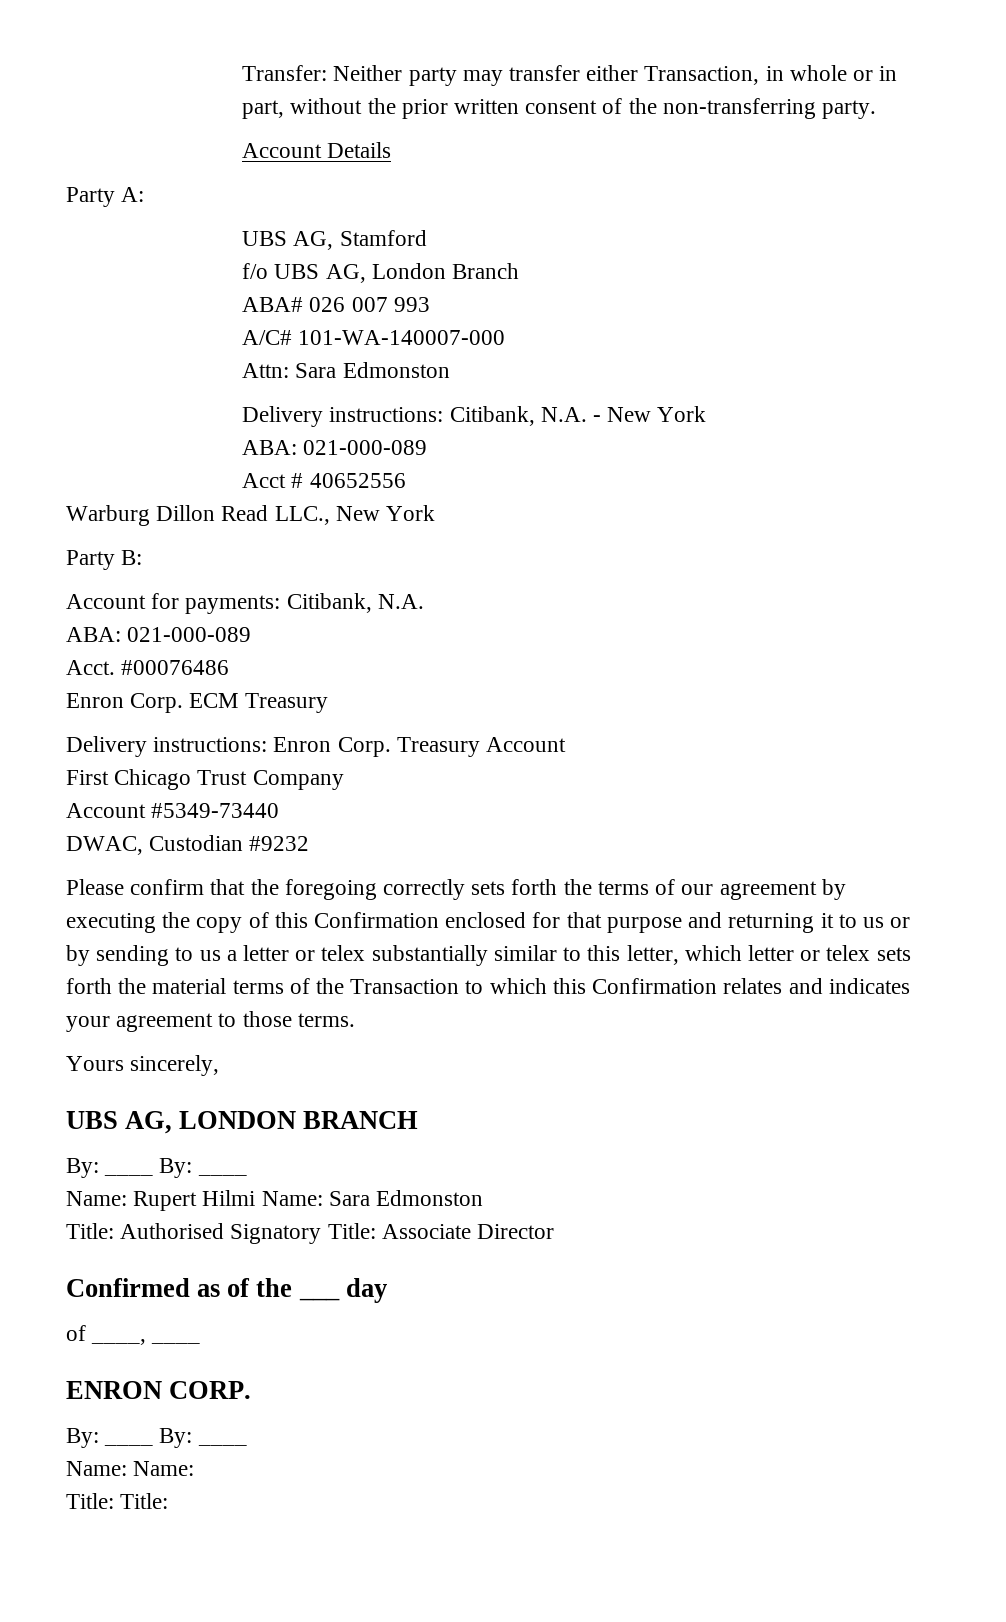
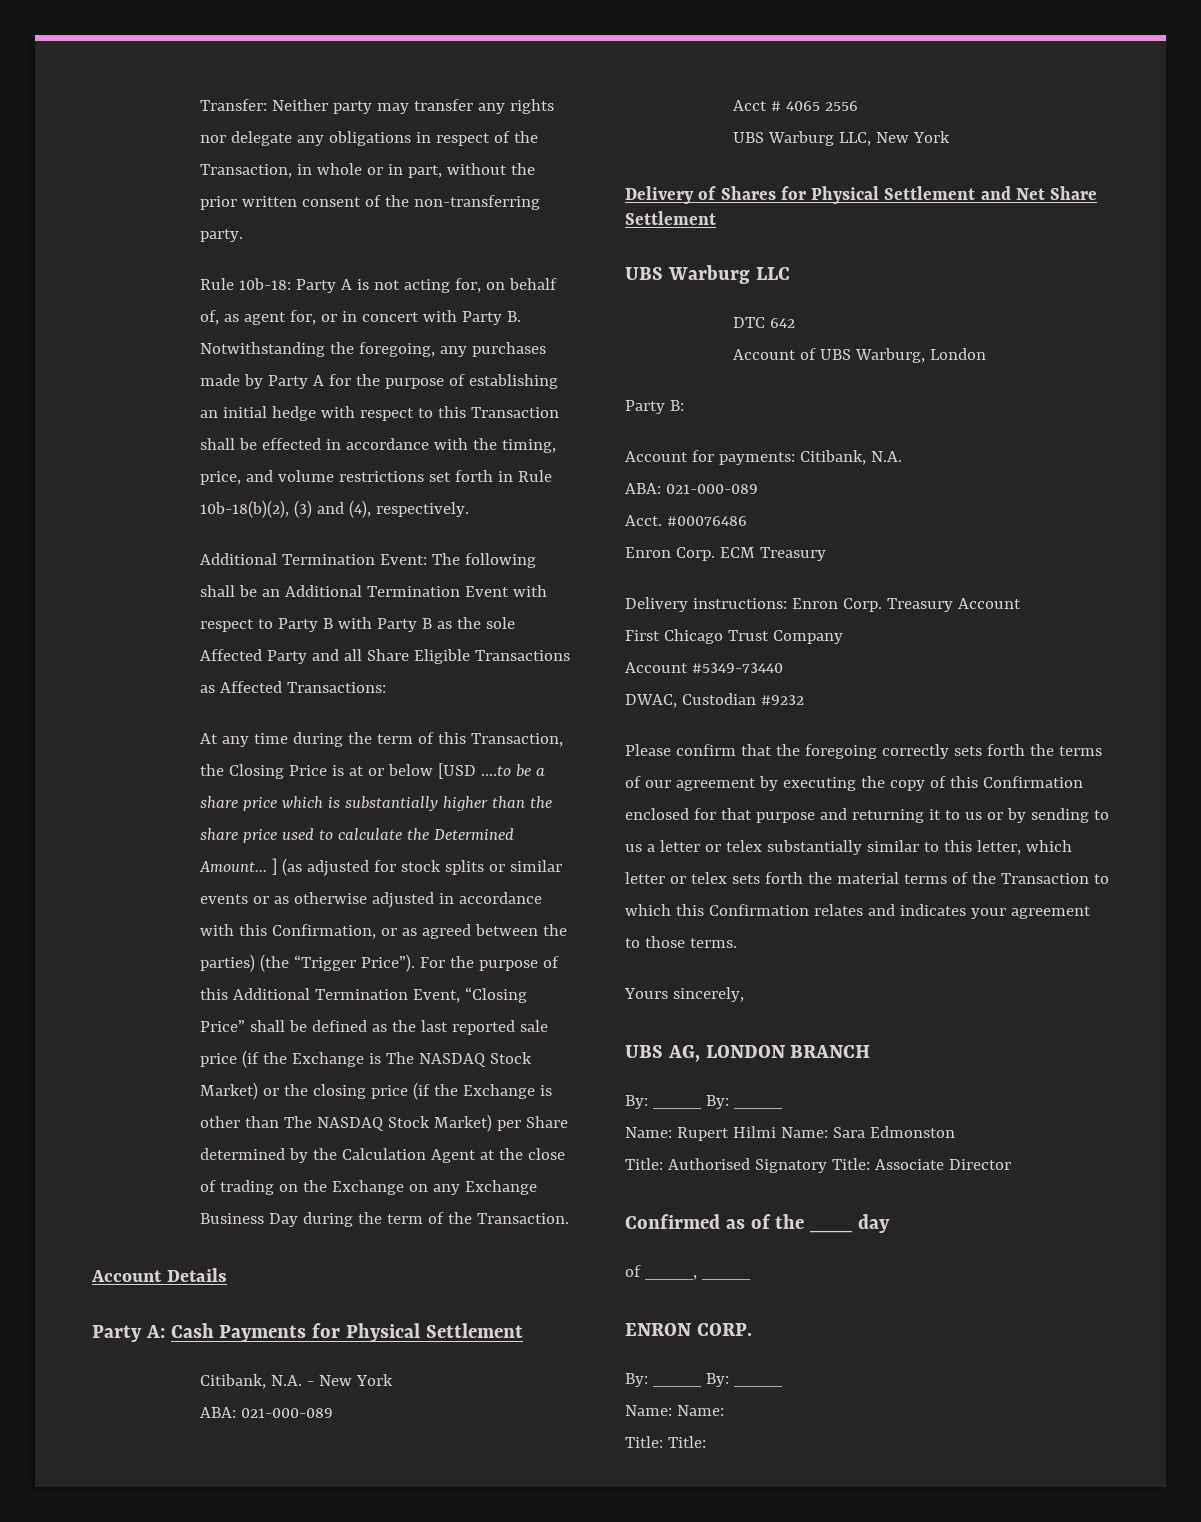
[586,65,639,81] either -> [478,99,555,114] [200,131,539,146] any rights nor delegate any obligations in respect of the
[242,142,392,158] [66,187,145,207] [242,230,427,250] [242,263,520,283] [242,297,430,312] [242,330,506,345] [242,362,450,378] [242,406,444,427] Account Details // Party A: // UBS AG, Stamford // f/o UBS AG, London Branch // ABA# 026 007 993 // A/C# 101-WA-140007-000 // Attn: Sara Edmonston // Delivery instructions: -> [200,278,558,293] [200,310,522,325] [200,342,547,357] [200,374,559,389] [200,406,560,421] [200,438,557,453] [200,470,553,485] [200,500,470,518] [200,553,537,568] [200,585,548,597] [200,617,516,632] [200,649,571,664] [200,681,387,693] [200,732,564,747] [200,763,546,779] [200,796,553,811] [200,828,515,843] [199,858,563,876] [200,892,543,908] [200,924,568,939] [200,954,560,972] [200,987,528,1003] [200,1020,549,1035] [200,1050,533,1068] [200,1082,553,1100] [200,1114,569,1132] [200,1148,566,1163] [200,1180,538,1195] [200,1212,570,1227] [91,1268,227,1282] [92,1323,523,1342] Rule 10b-18: Party A is not acting for, on behalf of, as agent for, or in concert with Party B. Notwithstanding the foregoing, any purchases made by Party A for the purpose of establishing an initial hedge with respect to this Transaction shall be effected in accordance with the timing, price, and volume restrictions set forth in Rule 10b-18(b)(2), (3) and (4), respectively. // Additional Termination Event: The following shall be an Additional Termination Event with respect to Party B with Party B as the sole Affected Party and all Share Eligible Transactions as Affected Transactions: // At any time during the term of this Transaction, the Closing Price is at or below [USD ….to be a share price which is substantially higher than the share price used to calculate the Determined Amount… ] (as adjusted for stock splits or similar events or as otherwise adjusted in accordance with this Confirmation, or as agreed between the parties) (the “Trigger Price”). For the purpose of this Additional Termination Event, “Closing Price” shall be defined as the last reported sale price (if the Exchange is The NASDAQ Stock Market) or the closing price (if the Exchange is other than The NASDAQ Stock Market) per Share determined by the Calculation Agent at the close of trading on the Exchange on any Exchange Business Day during the term of the Transaction. // Account Details // Party A: Cash Payments for Physical Settlement //
[309,473,406,488] [66,505,436,526] 40652556 // Warburg Dillon Read LLC., New York -> [786,101,859,111] [733,131,951,146] [625,186,1098,204] [625,211,716,225] [625,265,790,284] [733,317,796,328] [733,348,987,363] 4065 2556 // UBS Warburg LLC, New York // Delivery of Shares for Physical Settlement and Net Share Settlement // UBS Warburg LLC // DTC 642 // Account of UBS Warburg, London

